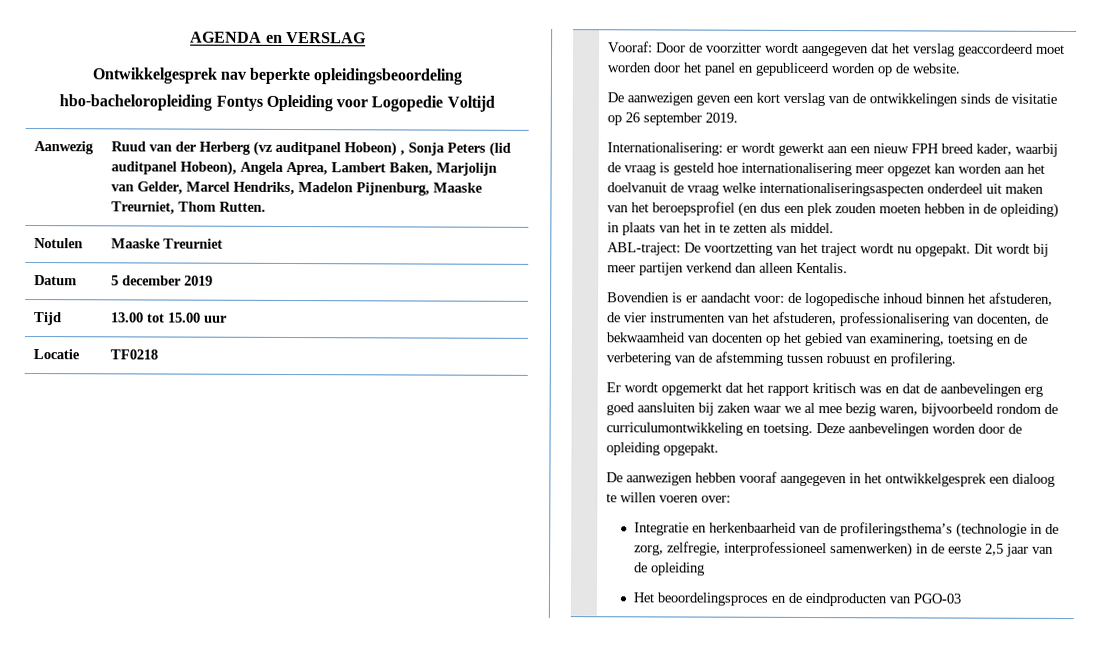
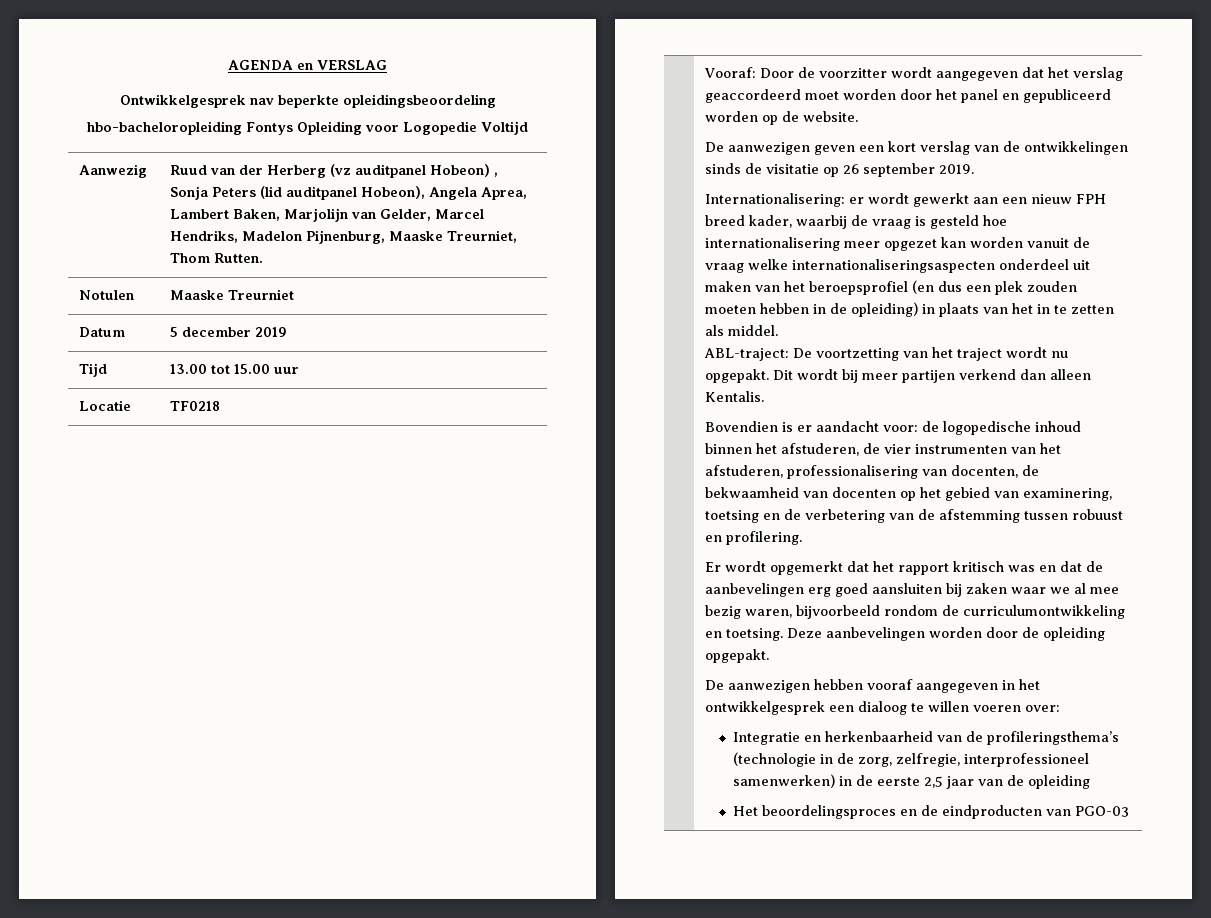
[1004,163,1046,174] [607,182,668,193] aan het doelvanuit -> [1027,238,1070,248] vanuit

